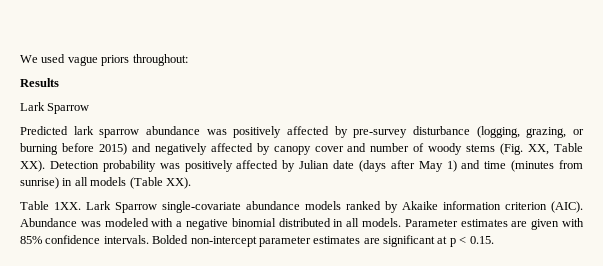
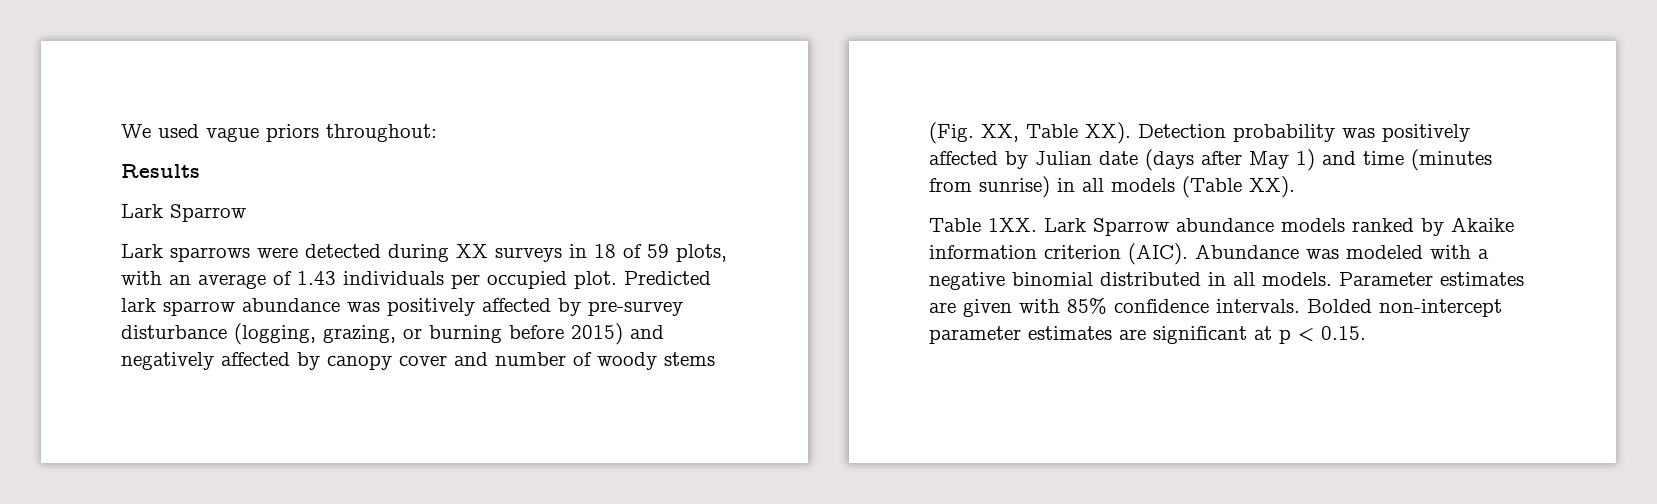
(90, 108) none -> [121,244,727,262] [121,271,617,289] Lark sparrows were detected during XX surveys in 18 of 59 plots, with an average of 1.43 individuals per occupied plot.
[162,201,241,213] single-covariate -> (1169, 227) none

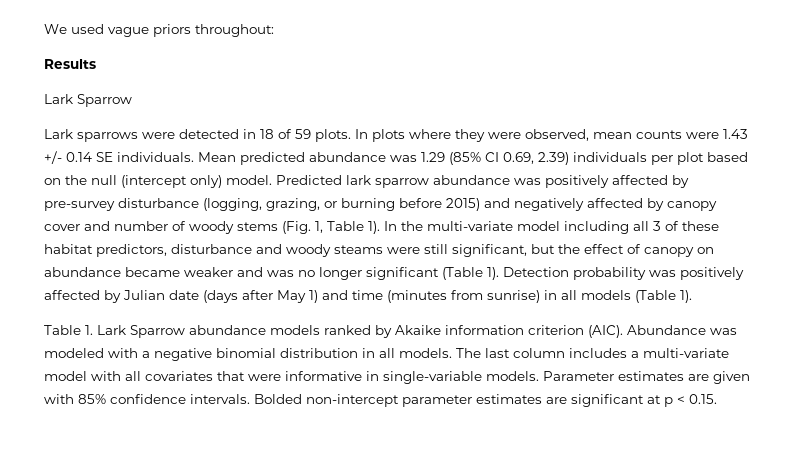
[388,244,562,262] during XX surveys -> (239, 134) none
[676,244,727,262] [121,271,617,289] plots, with an average of 1.43 individuals per occupied plot. -> [315,129,748,142] [44,151,748,165] [44,175,272,188] plots. In plots where they were observed, mean counts were 1.43 +/- 0.14 SE individuals. Mean predicted abundance was 1.29 (85% CI 0.69, 2.39) individuals per plot based on the null (intercept only) model.
[981,122,1131,144] XX, Table XX). -> [315,221,719,234] [44,244,714,257] [44,267,499,280] 1, Table 1). In the multi-variate model including all 3 of these habitat predictors, disturbance and woody steams were still significant, but the effect of canopy on abundance became weaker and was no longer significant (Table 1).
[1249,176,1295,198] [929,218,1037,232] XX). // Table 1XX. -> [680,290,692,303] [44,325,93,335] 1). // Table 1.
[1100,272,1201,286] distributed -> [280,348,358,358] distribution
(1332, 279) none -> [456,348,729,358] [44,371,539,384] The last column includes a multi-variate model with all covariates that were informative in single-variable models.

